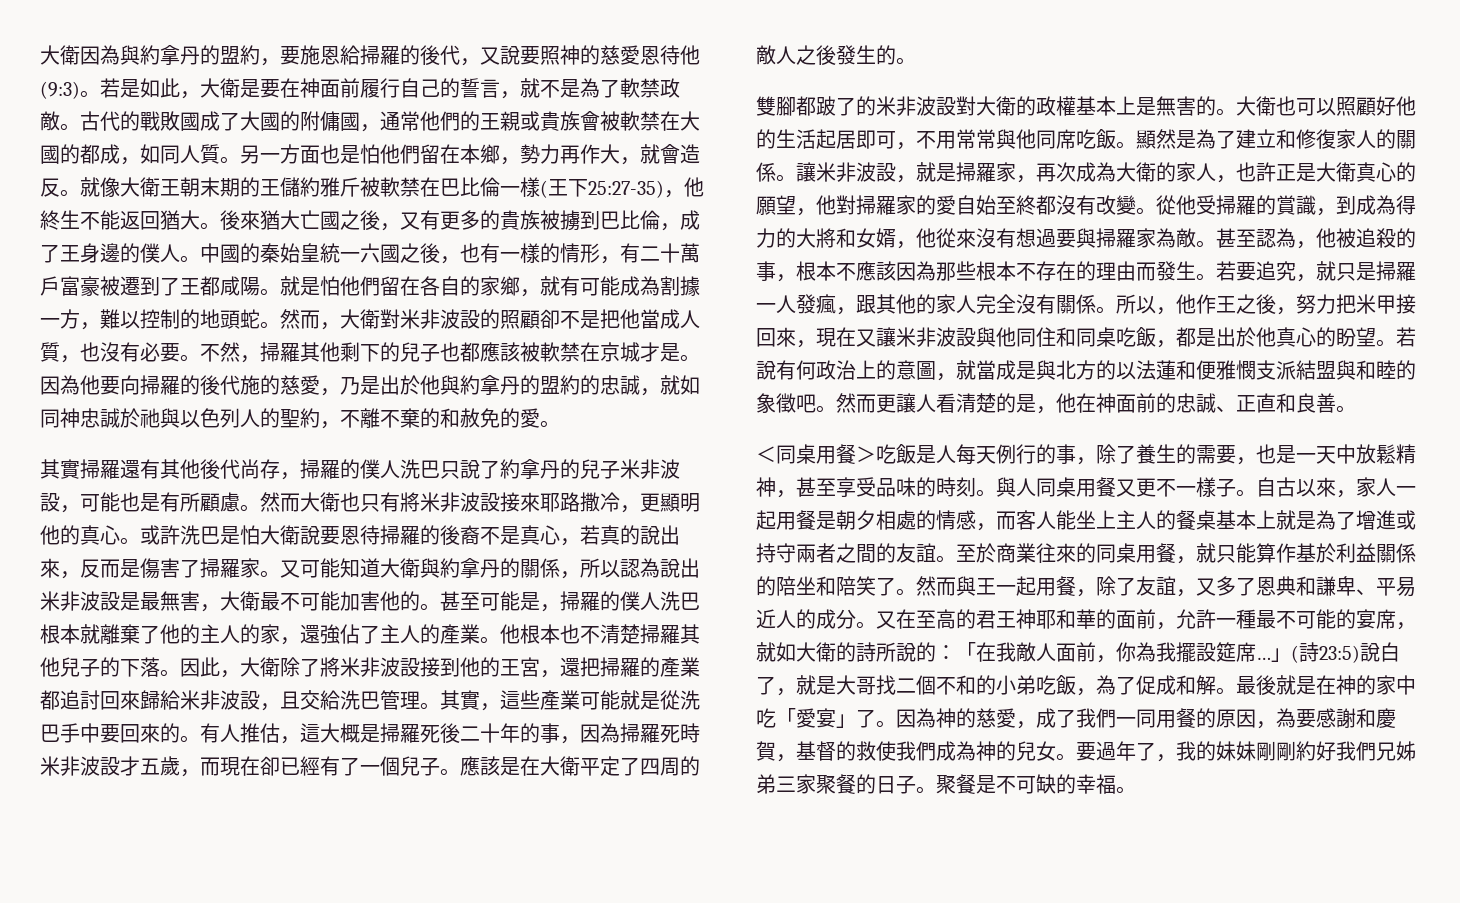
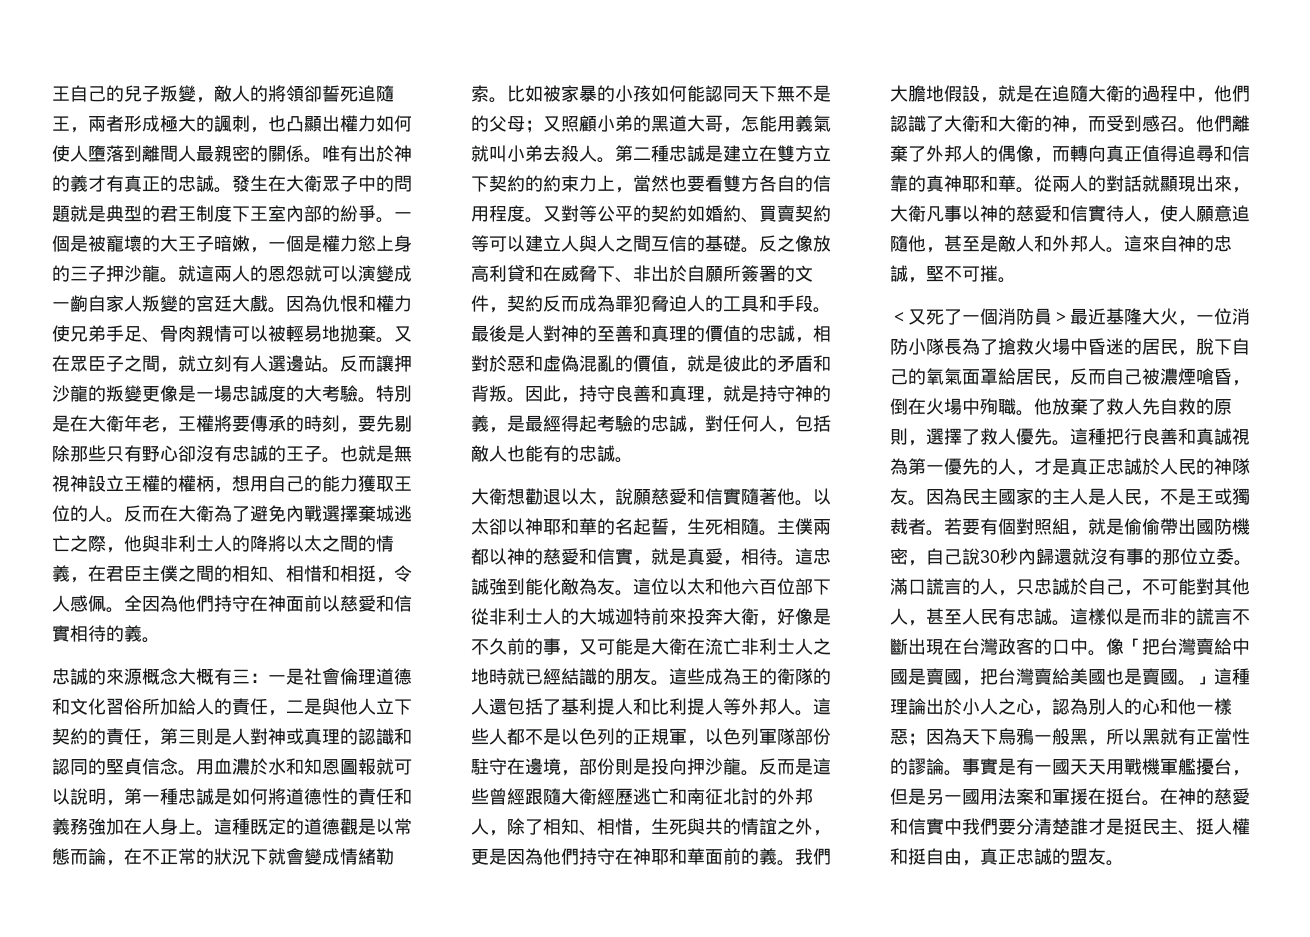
[40,45,700,66] [40,78,680,99] [40,111,700,132] [40,144,700,165] [40,177,704,198] [40,210,700,231] [40,243,700,264] [40,276,700,297] [40,309,700,330] [40,342,700,363] [40,375,700,396] [40,408,560,429] [40,459,680,480] [40,492,700,513] [40,525,680,546] [40,558,700,579] [40,591,700,612] [40,624,700,645] [40,657,700,678] [40,690,700,711] [40,723,700,744] [40,756,700,777] [756,45,916,65] [756,96,1416,116] [756,129,1416,150] [756,162,1416,183] [756,195,1416,216] [756,228,1416,249] [756,261,1416,282] [756,294,1416,315] [756,327,1416,348] [756,360,1416,381] [756,393,1356,414] [756,444,1416,465] [756,477,1416,498] [756,510,1416,531] [756,543,1416,564] [756,576,1416,597] [756,609,1416,630] [756,642,1400,663] [756,675,1416,696] [756,708,1396,729] [756,741,1416,762] [756,774,1116,794] 大衛因為與約拿丹的盟約，要施恩給掃羅的後代，又說要照神的慈愛恩待他(9:3)。若是如此，大衛是要在神面前履行自己的誓言，就不是為了軟禁政敵。古代的戰敗國成了大國的附傭國，通常他們的王親或貴族會被軟禁在大國的都成，如同人質。另一方面也是怕他們留在本鄉，勢力再作大，就會造反。就像大衛王朝末期的王儲約雅斤被軟禁在巴比倫一樣(王下25:27-35)，他終生不能返回猶大。後來猶大亡國之後，又有更多的貴族被擄到巴比倫，成了王身邊的僕人。中國的秦始皇統一六國之後，也有一樣的情形，有二十萬戶富豪被遷到了王都咸陽。就是怕他們留在各自的家鄉，就有可能成為割據一方，難以控制的地頭蛇。然而，大衛對米非波設的照顧卻不是把他當成人質，也沒有必要。不然，掃羅其他剩下的兒子也都應該被軟禁在京城才是。因為他要向掃羅的後代施的慈愛，乃是出於他與約拿丹的盟約的忠誠，就如同神忠誠於祂與以色列人的聖約，不離不棄的和赦免的愛。 // 其實掃羅還有其他後代尚存，掃羅的僕人洗巴只說了約拿丹的兒子米非波設，可能也是有所顧慮。然而大衛也只有將米非波設接來耶路撒冷，更顯明他的真心。或許洗巴是怕大衛說要恩待掃羅的後裔不是真心，若真的說出來，反而是傷害了掃羅家。又可能知道大衛與約拿丹的關係，所以認為說出米非波設是最無害，大衛最不可能加害他的。甚至可能是，掃羅的僕人洗巴根本就離棄了他的主人的家，還強佔了主人的產業。他根本也不清楚掃羅其他兒子的下落。因此，大衛除了將米非波設接到他的王宮，還把掃羅的產業都追討回來歸給米非波設，且交給洗巴管理。其實，這些產業可能就是從洗巴手中要回來的。有人推估，這大概是掃羅死後二十年的事，因為掃羅死時米非波設才五歲，而現在卻已經有了一個兒子。應該是在大衛平定了四周的敵人之後發生的。 // 雙腳都跛了的米非波設對大衛的政權基本上是無害的。大衛也可以照顧好他的生活起居即可，不用常常與他同席吃飯。顯然是為了建立和修復家人的關係。讓米非波設，就是掃羅家，再次成為大衛的家人，也許正是大衛真心的願望，他對掃羅家的愛自始至終都沒有改變。從他受掃羅的賞識，到成為得力的大將和女婿，他從來沒有想過要與掃羅家為敵。甚至認為，他被追殺的事，根本不應該因為那些根本不存在的理由而發生。若要追究，就只是掃羅一人發瘋，跟其他的家人完全沒有關係。所以，他作王之後，努力把米甲接回來，現在又讓米非波設與他同住和同桌吃飯，都是出於他真心的盼望。若說有何政治上的意圖，就當成是與北方的以法蓮和便雅憫支派結盟與和睦的象徵吧。然而更讓人看清楚的是，他在神面前的忠誠、正直和良善。 // ＜同桌用餐＞吃飯是人每天例行的事，除了養生的需要，也是一天中放鬆精神，甚至享受品味的時刻。與人同桌用餐又更不一樣子。自古以來，家人一起用餐是朝夕相處的情感，而客人能坐上主人的餐桌基本上就是為了增進或持守兩者之間的友誼。至於商業往來的同桌用餐，就只能算作基於利益關係的陪坐和陪笑了。然而與王一起用餐，除了友誼，又多了恩典和謙卑、平易近人的成分。又在至高的君王神耶和華的面前，允許一種最不可能的宴席，就如大衛的詩所說的：「在我敵人面前，你為我擺設筵席…」(詩23:5)說白了，就是大哥找二個不和的小弟吃飯，為了促成和解。最後就是在神的家中吃「愛宴」了。因為神的慈愛，成了我們一同用餐的原因，為要感謝和慶賀，基督的救使我們成為神的兒女。要過年了，我的妹妹剛剛約好我們兄姊弟三家聚餐的日子。聚餐是不可缺的幸福 -> [52,85,394,103] [52,115,412,133] [52,145,412,163] [52,175,412,193] [52,205,412,223] [52,235,412,253] [52,265,412,283] [52,295,412,313] [52,325,412,343] [52,355,412,373] [52,385,412,403] [52,415,412,433] [52,445,412,463] [52,475,412,493] [52,505,412,523] [52,535,394,553] [52,565,412,583] [52,595,412,613] [52,625,160,643] [52,668,412,685] [52,698,412,716] [52,728,412,746] [52,758,412,776] [52,788,412,806] [52,818,412,836] [52,848,394,866] [471,85,831,103] [471,115,831,133] [471,145,831,163] [471,175,831,193] [471,205,831,223] [471,235,831,253] [471,265,813,283] [471,295,831,313] [471,325,831,343] [471,355,831,373] [471,385,831,403] [471,415,831,433] [471,445,633,463] [471,488,831,506] [471,518,831,536] [471,548,831,566] [471,578,831,596] [471,608,831,626] [471,638,831,656] [471,668,831,686] [471,698,831,716] [471,728,831,746] [471,758,831,776] [471,788,813,805] [471,818,831,836] [471,848,831,866] [890,85,1250,103] [890,115,1250,133] [890,145,1250,163] [890,175,1250,193] [890,205,1250,223] [890,235,1232,253] [890,265,1016,283] [890,308,1250,326] [890,338,1250,356] [890,368,1250,386] [890,398,1232,416] [890,428,1250,446] [890,458,1250,476] [890,488,1250,506] [890,518,1250,536] [890,548,1252,566] [890,578,1250,596] [890,608,1250,626] [890,638,1250,656] [890,668,1250,686] [890,698,1232,716] [890,728,1250,746] [890,758,1250,776] [890,788,1250,806] [890,818,1250,836] [890,848,1106,866] 王自己的兒子叛變，敵人的將領卻誓死追隨王，兩者形成極大的諷刺，也凸顯出權力如何使人墮落到離間人最親密的關係。唯有出於神的義才有真正的忠誠。發生在大衛眾子中的問題就是典型的君王制度下王室內部的紛爭。一個是被寵壞的大王子暗嫩，一個是權力慾上身的三子押沙龍。就這兩人的恩怨就可以演變成一齣自家人叛變的宮廷大戲。因為仇恨和權力使兄弟手足、骨肉親情可以被輕易地拋棄。又在眾臣子之間，就立刻有人選邊站。反而讓押沙龍的叛變更像是一場忠誠度的大考驗。特別是在大衛年老，王權將要傳承的時刻，要先剔除那些只有野心卻沒有忠誠的王子。也就是無視神設立王權的權柄，想用自己的能力獲取王位的人。反而在大衛為了避免內戰選擇棄城逃亡之際，他與非利士人的降將以太之間的情義，在君臣主僕之間的相知、相惜和相挺，令人感佩。全因為他們持守在神面前以慈愛和信實相待的義。 // 忠誠的來源概念大概有三：一是社會倫理道德和文化習俗所加給人的責任，二是與他人立下契約的責任，第三則是人對神或真理的認識和認同的堅貞信念。用血濃於水和知恩圖報就可以說明，第一種忠誠是如何將道德性的責任和義務強加在人身上。這種既定的道德觀是以常態而論，在不正常的狀況下就會變成情緒勒索。比如被家暴的小孩如何能認同天下無不是的父母；又照顧小弟的黑道大哥，怎能用義氣就叫小弟去殺人。第二種忠誠是建立在雙方立下契約的約束力上，當然也要看雙方各自的信用程度。又對等公平的契約如婚約、買賣契約等可以建立人與人之間互信的基礎。反之像放高利貸和在威脅下、非出於自願所簽署的文件，契約反而成為罪犯脅迫人的工具和手段。最後是人對神的至善和真理的價值的忠誠，相對於惡和虛偽混亂的價值，就是彼此的矛盾和背叛。因此，持守良善和真理，就是持守神的義，是最經得起考驗的忠誠，對任何人，包括敵人也能有的忠誠。 // 大衛想勸退以太，說願慈愛和信實隨著他。以太卻以神耶和華的名起誓，生死相隨。主僕兩都以神的慈愛和信實，就是真愛，相待。這忠誠強到能化敵為友。這位以太和他六百位部下從非利士人的大城迦特前來投奔大衛，好像是不久前的事，又可能是大衛在流亡非利士人之地時就已經結識的朋友。這些成為王的衛隊的人還包括了基利提人和比利提人等外邦人。這些人都不是以色列的正規軍，以色列軍隊部份駐守在邊境，部份則是投向押沙龍。反而是這些曾經跟隨大衛經歷逃亡和南征北討的外邦人，除了相知、相惜，生死與共的情誼之外，更是因為他們持守在神耶和華面前的義。我們大膽地假設，就是在追隨大衛的過程中，他們認識了大衛和大衛的神，而受到感召。他們離棄了外邦人的偶像，而轉向真正值得追尋和信靠的真神耶和華。從兩人的對話就顯現出來，大衛凡事以神的慈愛和信實待人，使人願意追隨他，甚至是敵人和外邦人。這來自神的忠誠，堅不可摧。 // ＜又死了一個消防員＞最近基隆大火，一位消防小隊長為了搶救火場中昏迷的居民，脫下自己的氧氣面罩給居民，反而自己被濃煙嗆昏，倒在火場中殉職。他放棄了救人先自救的原則，選擇了救人優先。這種把行良善和真誠視為第一優先的人，才是真正忠誠於人民的神隊友。因為民主國家的主人是人民，不是王或獨裁者。若要有個對照組，就是偷偷帶出國防機密，自己說30秒內歸還就沒有事的那位立委。滿口謊言的人，只忠誠於自己，不可能對其他人，甚至人民有忠誠。這樣似是而非的謊言不斷出現在台灣政客的口中。像「把台灣賣給中國是賣國，把台灣賣給美國也是賣國。」這種理論出於小人之心，認為別人的心和他一樣惡；因為天下烏鴉一般黑，所以黑就有正當性的謬論。事實是有一國天天用戰機軍艦擾台，但是另一國用法案和軍援在挺台。在神的慈愛和信實中我們要分清楚誰才是挺民主、挺人權和挺自由，真正忠誠的盟友

